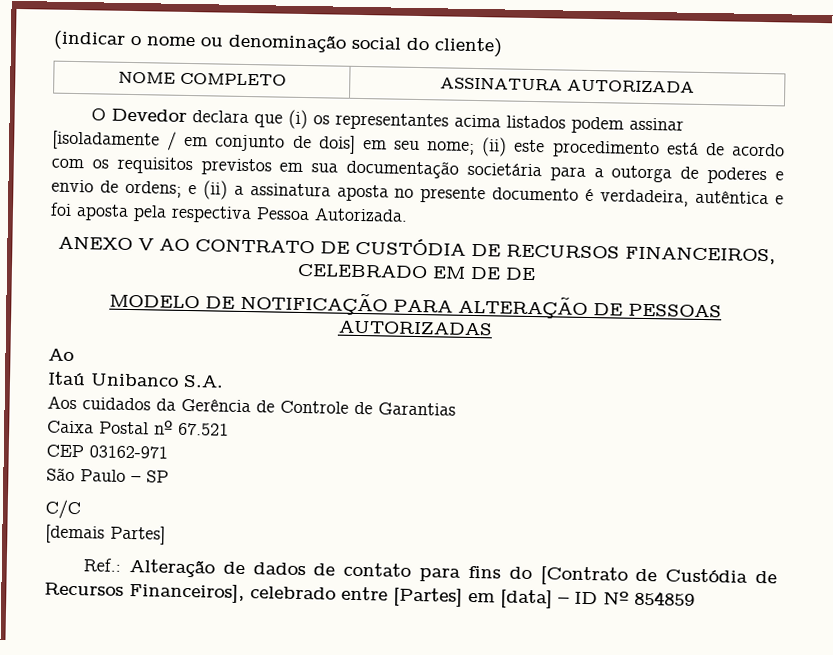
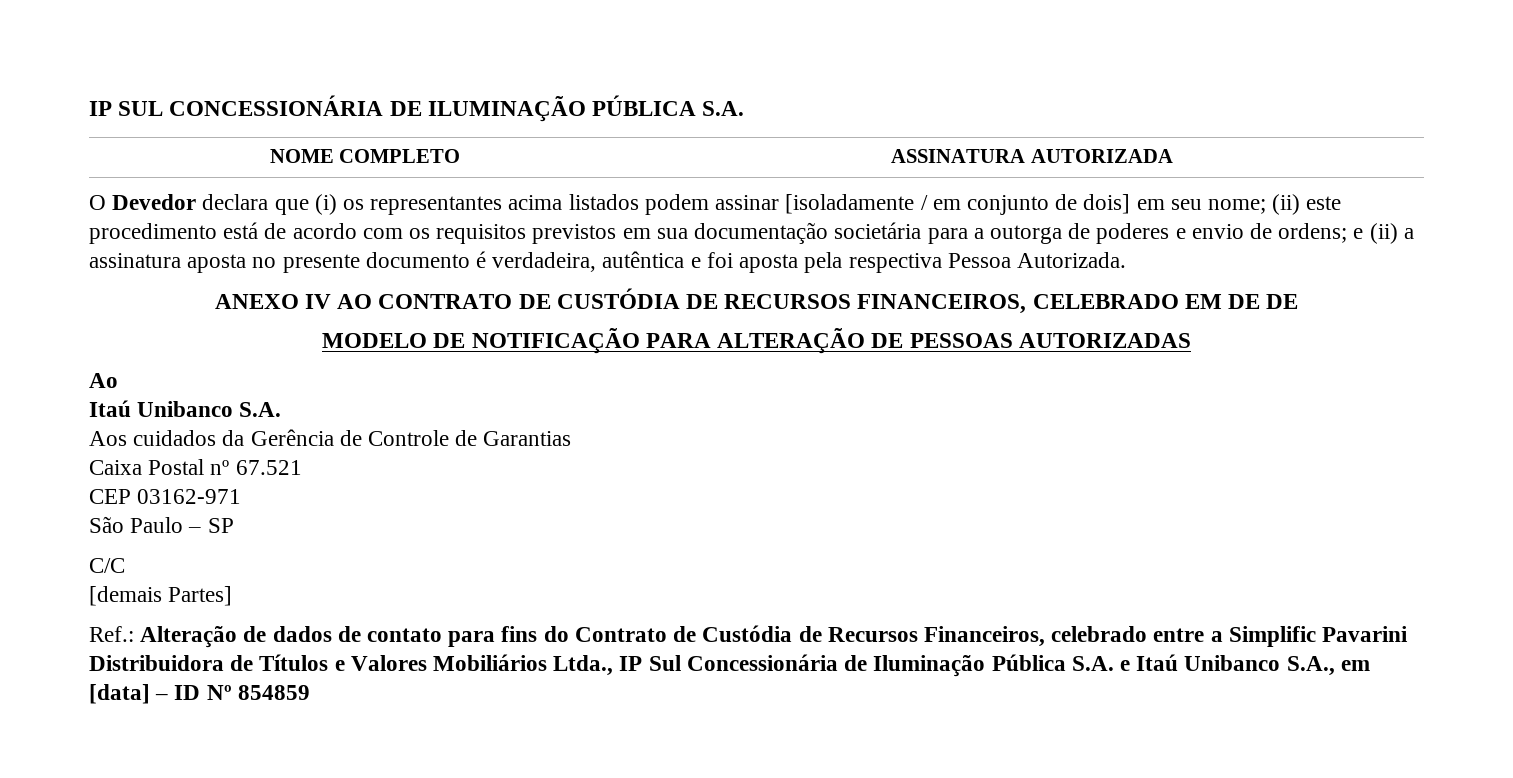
[53,30,503,58] (indicar o nome ou denominação social do cliente) -> [89,95,745,122] IP SUL CONCESSIONÁRIA DE ILUMINAÇÃO PÚBLICA S.A.
[137,238,154,251] V -> [304,294,331,309] IV
[539,566,628,586] [Contrato -> [574,627,667,642] Contrato
[129,583,245,604] Financeiros], -> [923,626,1045,647] Financeiros,
[393,587,463,607] [Partes] -> [1210,626,1408,647] [89,654,1335,677] a Simplific Pavarini Distribuidora de Títulos e Valores Mobiliários Ltda., IP Sul Concessionária de Iluminação Pública S.A. e Itaú Unibanco S.A.,

